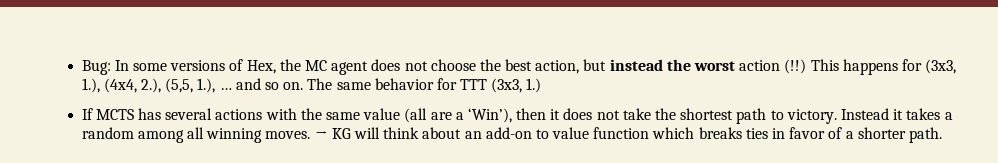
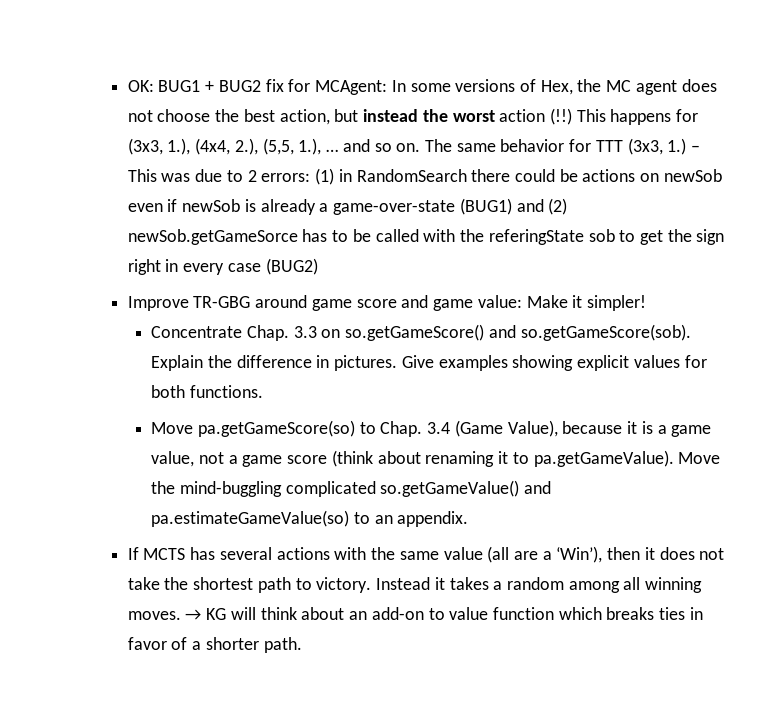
[81,60,111,75] Bug: -> [127,79,388,95] OK: BUG1 + BUG2 fix for MCAgent:
(542, 85) none -> [691,145,701,152] [127,168,722,185] [127,198,568,215] [127,229,725,245] [127,258,318,275] [127,295,647,311] [151,324,691,341] [151,355,707,371] [151,385,264,398] [151,420,712,437] [151,450,721,467] [151,480,552,497] [151,510,469,527] – This was due to 2 errors: (1) in RandomSearch there could be actions on newSob even if newSob is already a game-over-state (BUG1) and (2) newSob.getGameSorce has to be called with the referingState sob to get the sign right in every case (BUG2) // Improve TR-GBG around game score and game value: Make it simpler! // Concentrate Chap. 3.3 on so.getGameScore() and so.getGameScore(sob). Explain the difference in pictures. Give examples showing explicit values for both functions. // Move pa.getGameScore(so) to Chap. 3.4 (Game Value), because it is a game value, not a game score (think about renaming it to pa.getGameValue). Move the mind-buggling complicated so.getGameValue() and pa.estimateGameValue(so) to an appendix.

